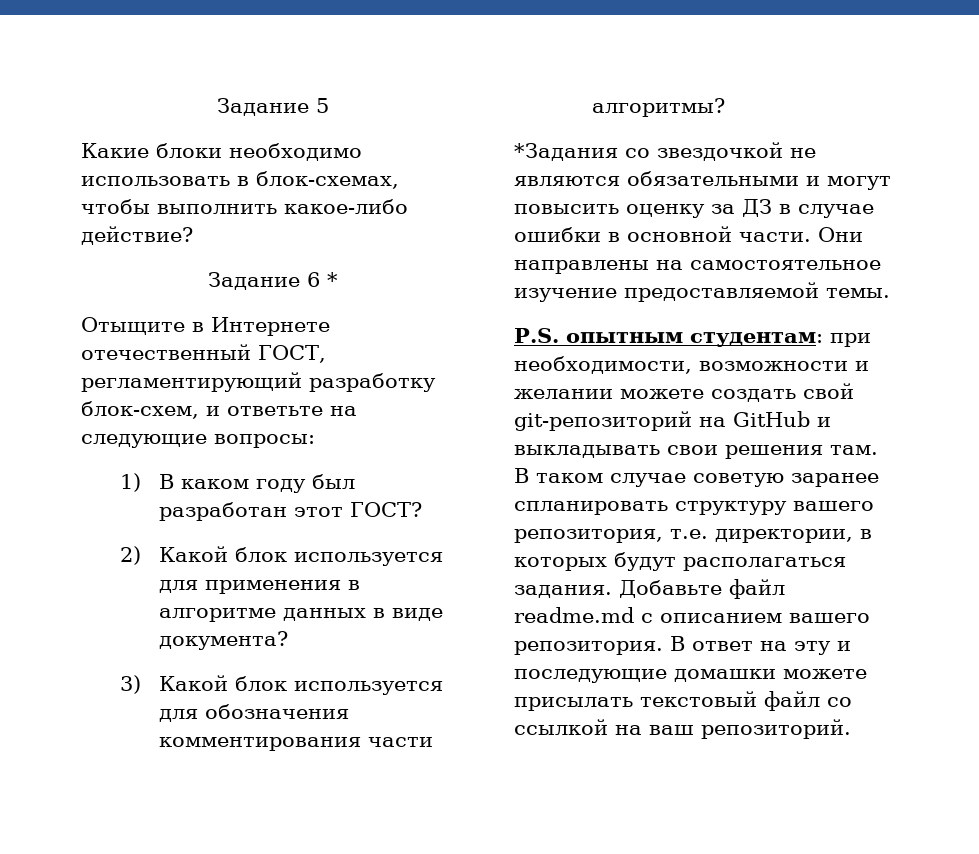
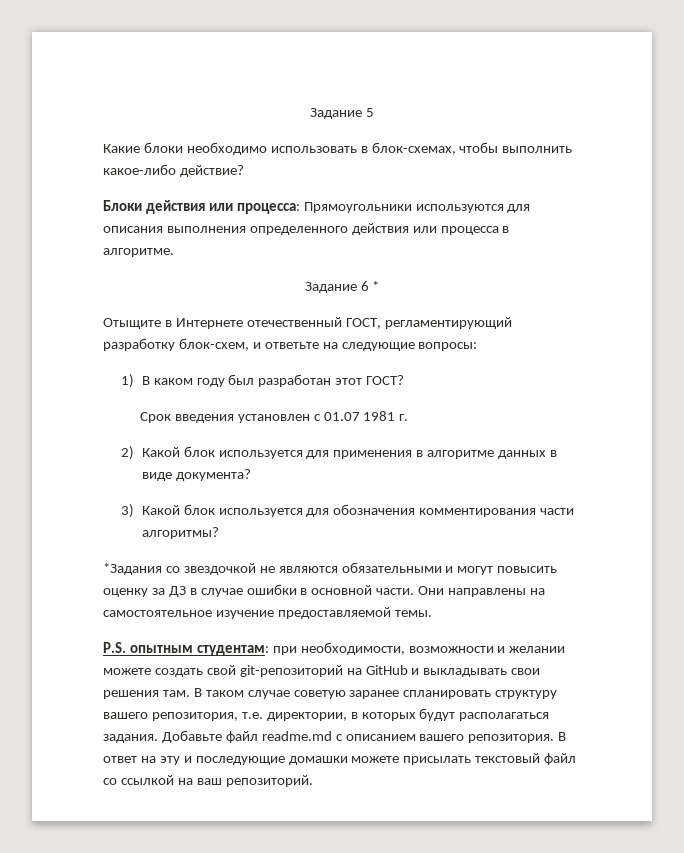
(193, 235) none -> [103,200,531,214] [103,223,510,235] [103,248,174,257] // Блоки действия или процесса: Прямоугольники используются для описания выполнения определенного действия или процесса в алгоритме.
(423, 509) none -> [139,411,409,423] // Срок введения установлен с 01.07 1981 г.

